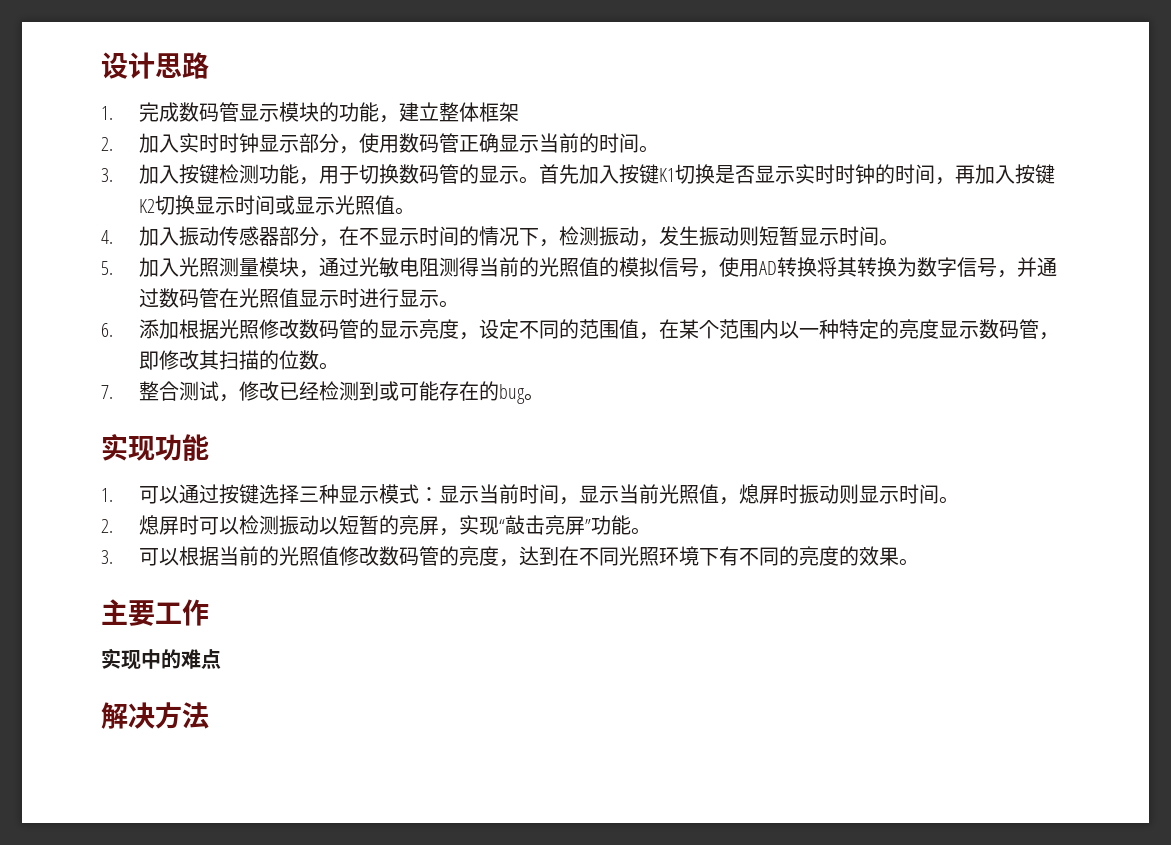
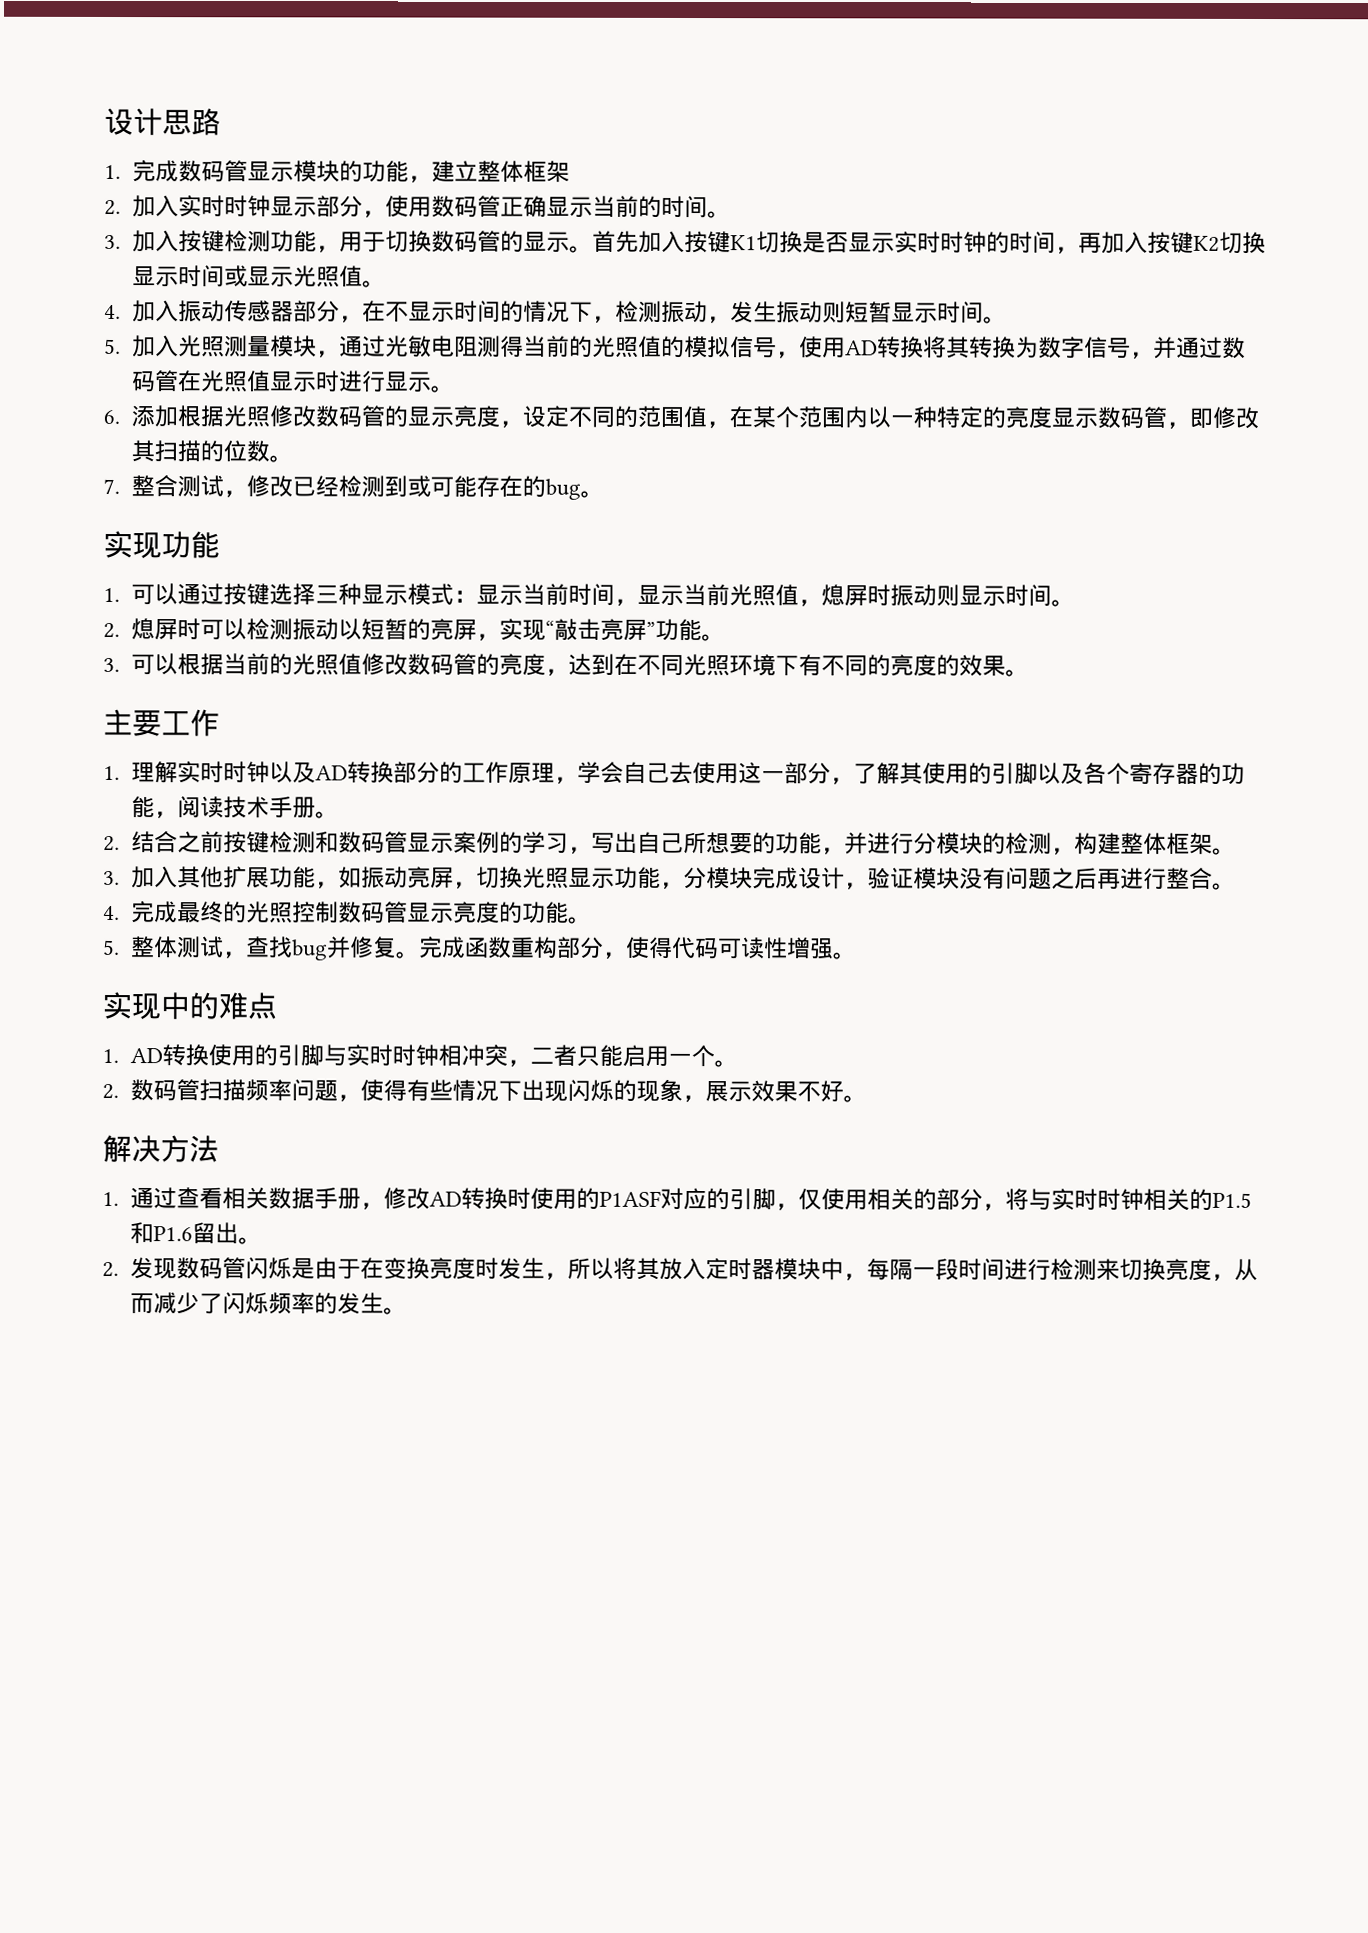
[101,648,221,670] [101,702,209,729] 实现中的难点 // 解决方法 -> [103,761,1245,785] [130,796,339,819] [103,831,1236,855] [103,866,1236,890] [103,901,592,924] [103,936,857,961] [102,991,277,1020] [102,1044,738,1068] [102,1078,867,1103] [102,1134,219,1163] [102,1187,1252,1211] [129,1222,262,1245] [102,1257,1258,1282] [129,1292,407,1315] 1.理解实时时钟以及AD转换部分的工作原理，学会自己去使用这一部分，了解其使用的引脚以及各个寄存器的功能，阅读技术手册。 // 2.结合之前按键检测和数码管显示案例的学习，写出自己所想要的功能，并进行分模块的检测，构建整体框架。 // 3.加入其他扩展功能，如振动亮屏，切换光照显示功能，分模块完成设计，验证模块没有问题之后再进行整合。 // 4.完成最终的光照控制数码管显示亮度的功能。 // 5.整体测试，查找bug并修复。完成函数重构部分，使得代码可读性增强。 // 实现中的难点 // 1. AD转换使用的引脚与实时时钟相冲突，二者只能启用一个。 // 2.数码管扫描频率问题，使得有些情况下出现闪烁的现象，展示效果不好。 // 解决方法 // 1.通过查看相关数据手册，修改AD转换时使用的P1ASF对应的引脚，仅使用相关的部分，将与实时时钟相关的P1.5和P1.6留出。 // 2.发现数码管闪烁是由于在变换亮度时发生，所以将其放入定时器模块中，每隔一段时间进行检测来切换亮度，从而减少了闪烁频率的发生。

